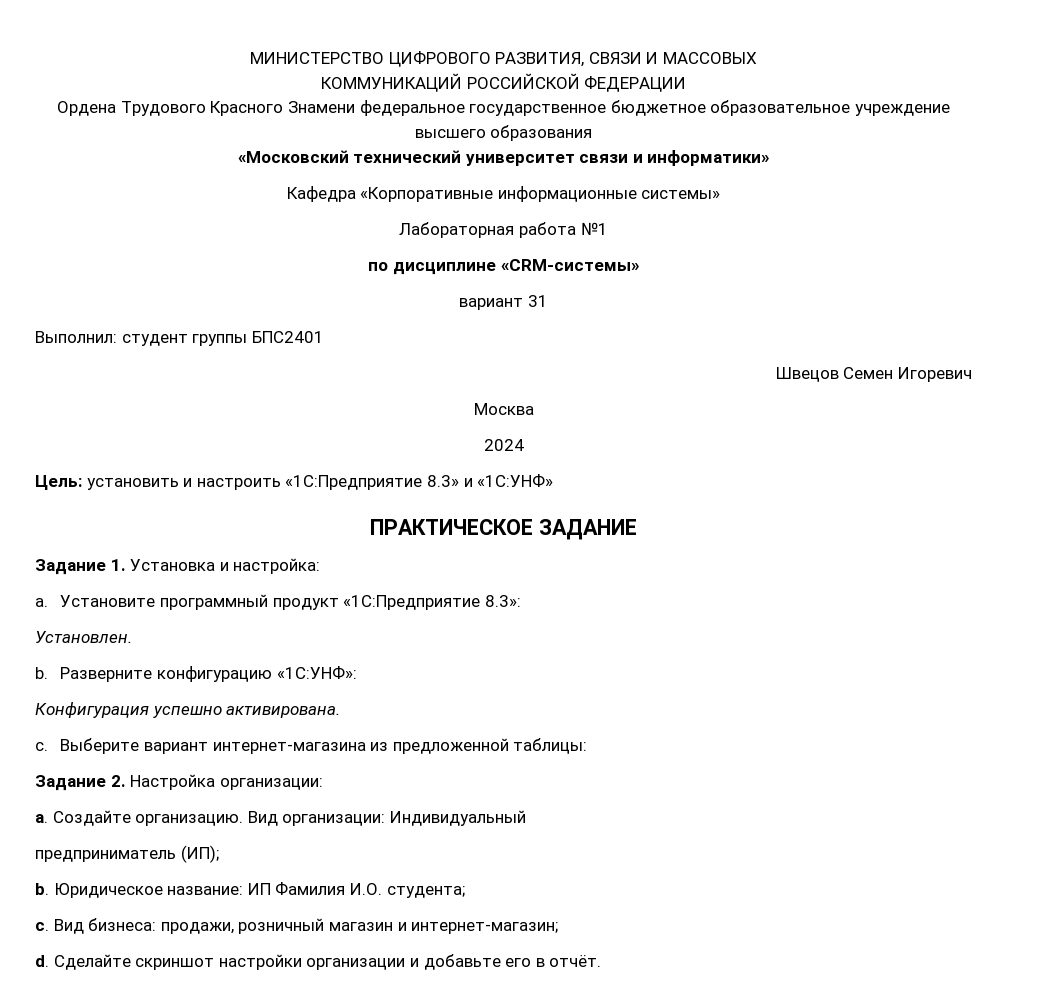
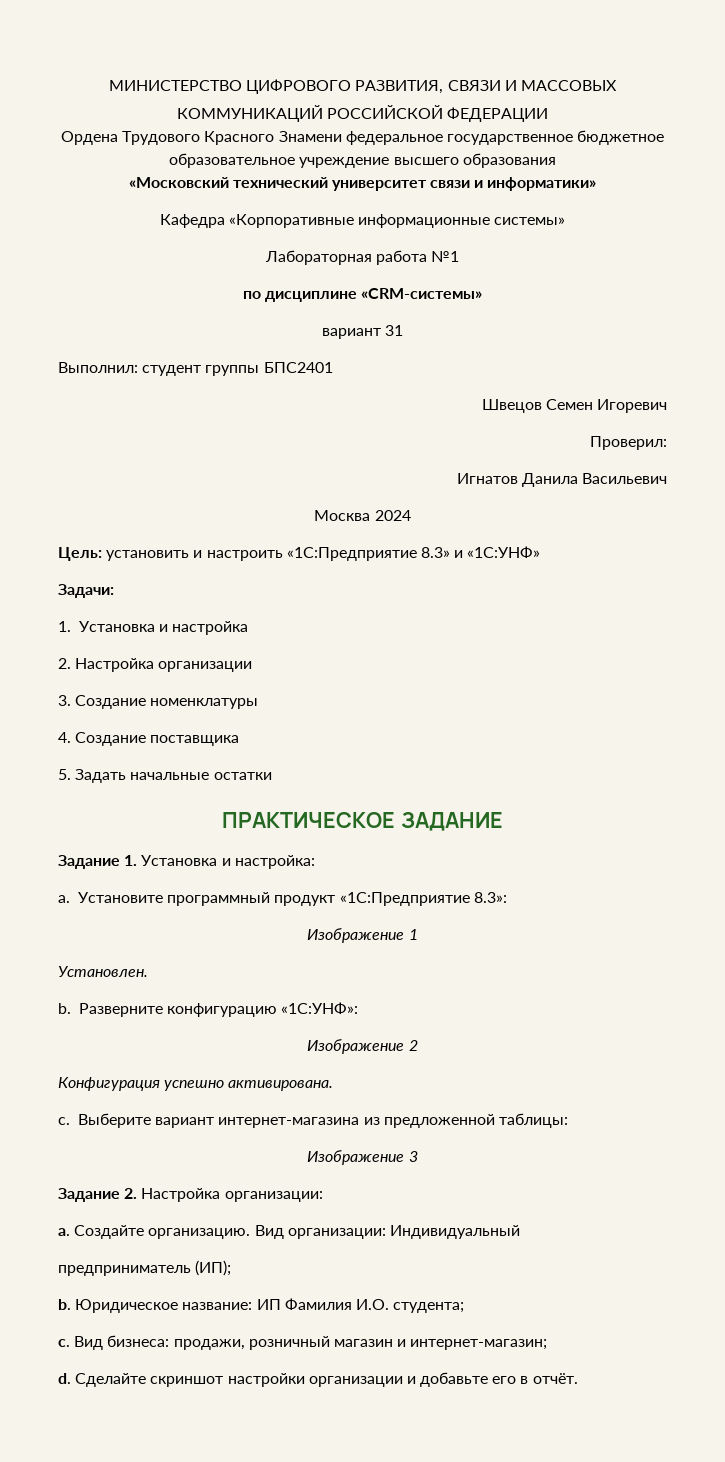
(972, 374) none -> [590,436,667,450] [456,473,667,487] // Проверил: // Игнатов Данила Васильевич
(534, 409) // -> (371, 515) none
(554, 480) none -> [58,584,114,598] [58,621,249,635] [58,658,253,672] [58,695,259,709] [58,732,240,746] [58,769,272,783] // Задачи: // 1. Установка и настройка // 2. Настройка организации // 3. Создание номенклатуры // 4. Создание поставщика // 5. Задать начальные остатки
(521, 601) none -> [307,928,418,943] // Изображение 1
(357, 672) none -> [307,1039,418,1054] // Изображение 2
(588, 746) none -> [307,1150,418,1165] // Изображение 3

